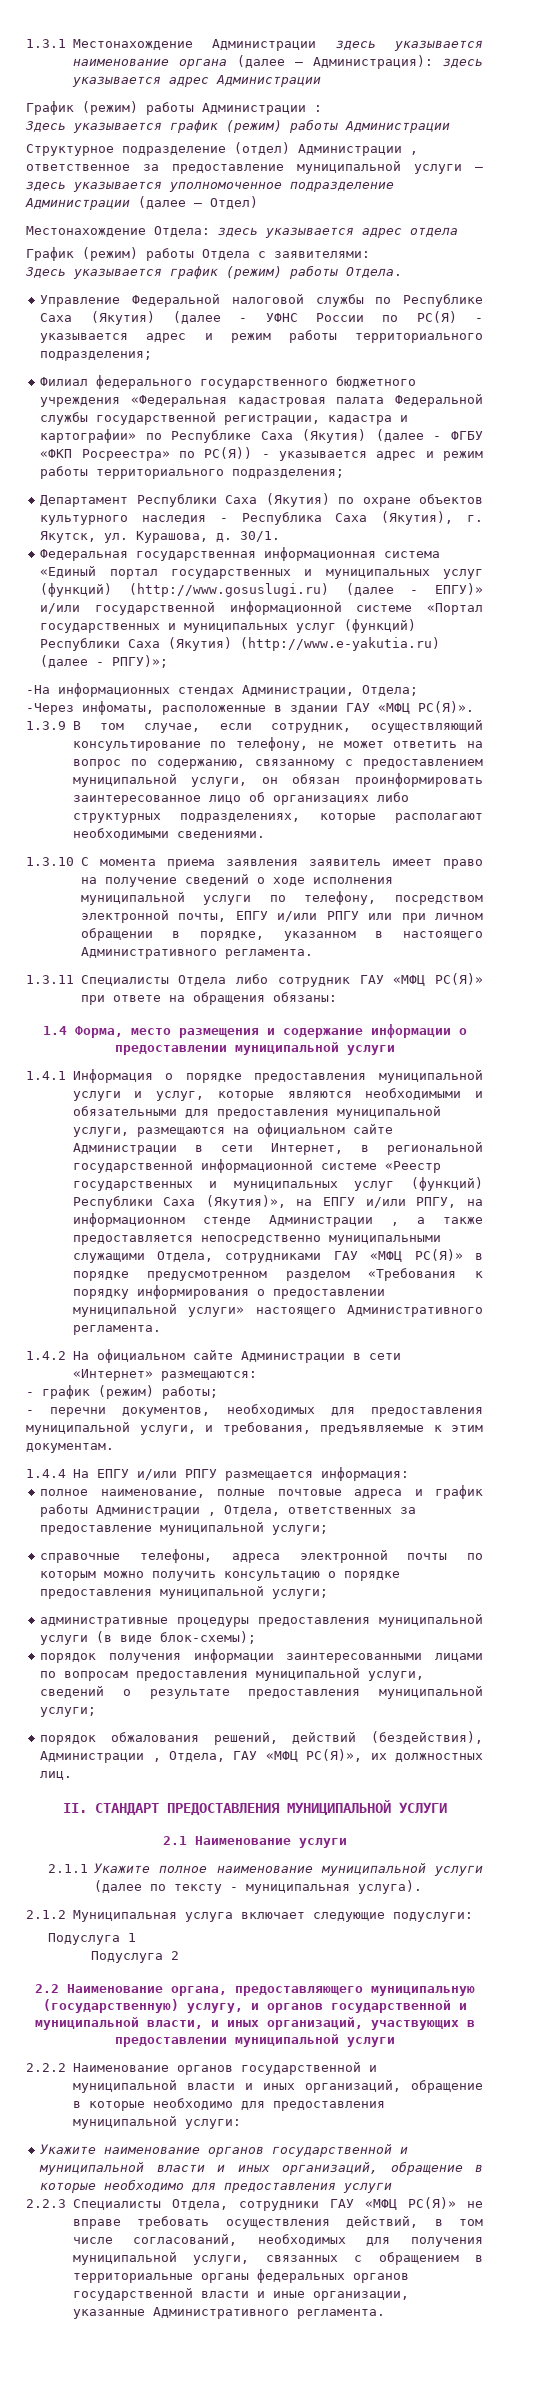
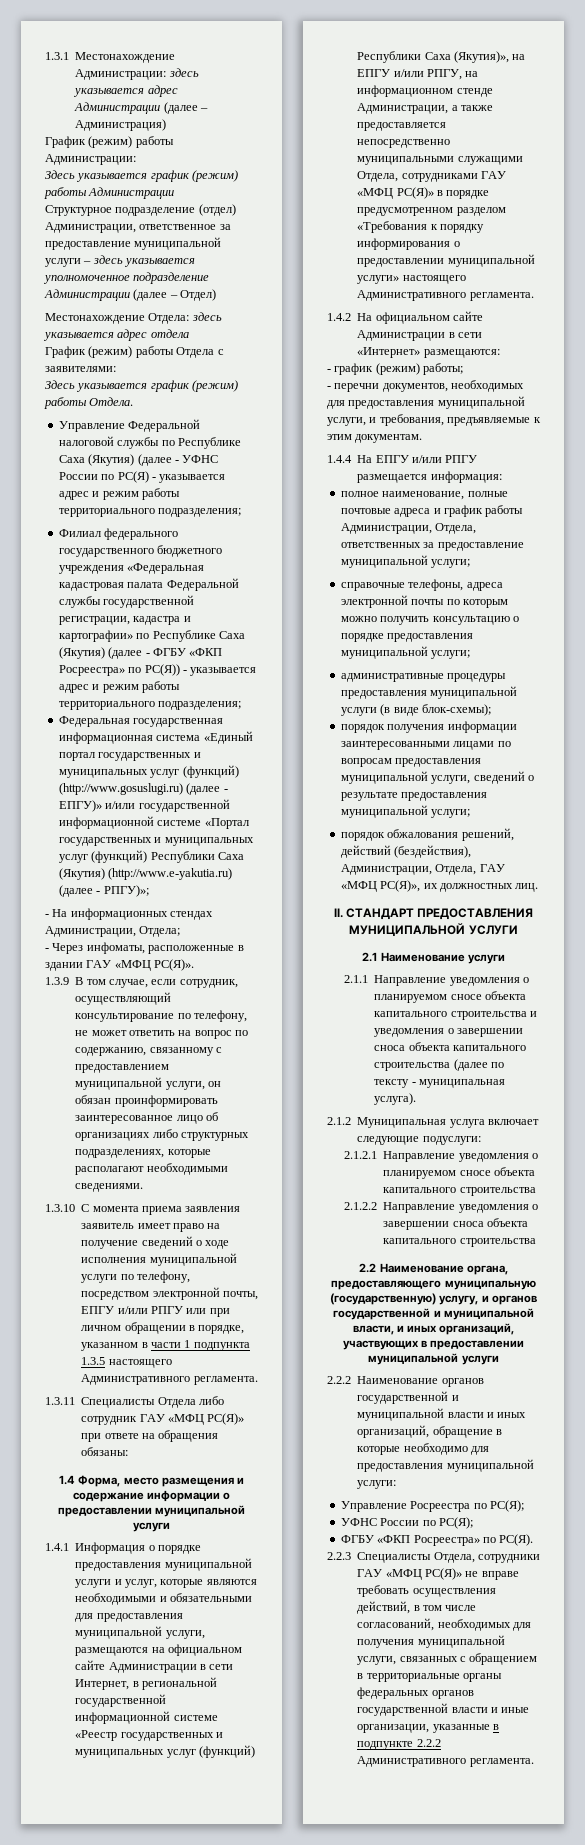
[212,39,483,51] [72,55,433,69] Администрации здесь указывается наименование органа (далее – Администрация): -> [75,69,167,80] Администрации:
[26,101,322,115] // График (режим) работы Администрации : -> [163,102,208,114] [75,119,167,131] [45,136,174,148] [45,154,136,165] (далее – Администрация) // График (режим) работы Администрации:
[298,144,418,156] Администрации , -> [45,222,136,233] Администрации,
[40,493,483,507] [40,511,483,525] [40,531,281,543] // Департамент Республики Саха (Якутия) по охране объектов культурного наследия - Республика Саха (Якутия), г. Якутск, ул. Курашова, д. 30/1. -> (242, 705) none
[26,685,50,694] -На -> [45,909,68,917] - На
[26,703,74,715] -Через -> [45,943,84,954] - Через
(384, 934) none -> [151,1340,250,1351] [81,1357,106,1365] части 1 подпункта 1.3.5
[268,1215,399,1227] Администрации , -> [357,103,449,114] Администрации,
[96,1505,217,1517] Администрации , -> [340,523,432,534] Администрации,
[40,1751,161,1763] Администрации , -> [340,864,432,875] Администрации,
[94,1863,483,1876] Укажите полное наименование муниципальной услуги -> [374,975,530,986] [374,991,527,1003] [374,1011,538,1020] [374,1028,524,1037] [374,1042,527,1051] [374,1062,451,1071] Направление уведомления о планируемом сносе объекта капитального строительства и уведомления о завершении сноса объекта капитального строительства
[47,1933,136,1945] [91,1951,180,1963] Подуслуга 1 // Подуслуга 2 -> [344,1151,539,1162] [383,1167,536,1179] [383,1187,536,1196] [344,1202,539,1213] [383,1218,529,1230] [383,1238,536,1247] 2.1.2.1 Направление уведомления о планируемом сносе объекта капитального строительства // 2.1.2.2 Направление уведомления о завершении сноса объекта капитального строительства
[40,2144,409,2157] [39,2161,483,2175] [40,2179,393,2193] Укажите наименование органов государственной и муниципальной власти и иных организаций, обращение в которые необходимо для предоставления услуги -> [340,1500,524,1512] [340,1517,473,1529] [340,1534,534,1546] Управление Росреестра по РС(Я); // УФНС России по РС(Я); // ФГБУ «ФКП Росреестра» по РС(Я).
(145, 2314) none -> [493,1724,499,1730] [357,1739,441,1750] в подпункте 2.2.2

